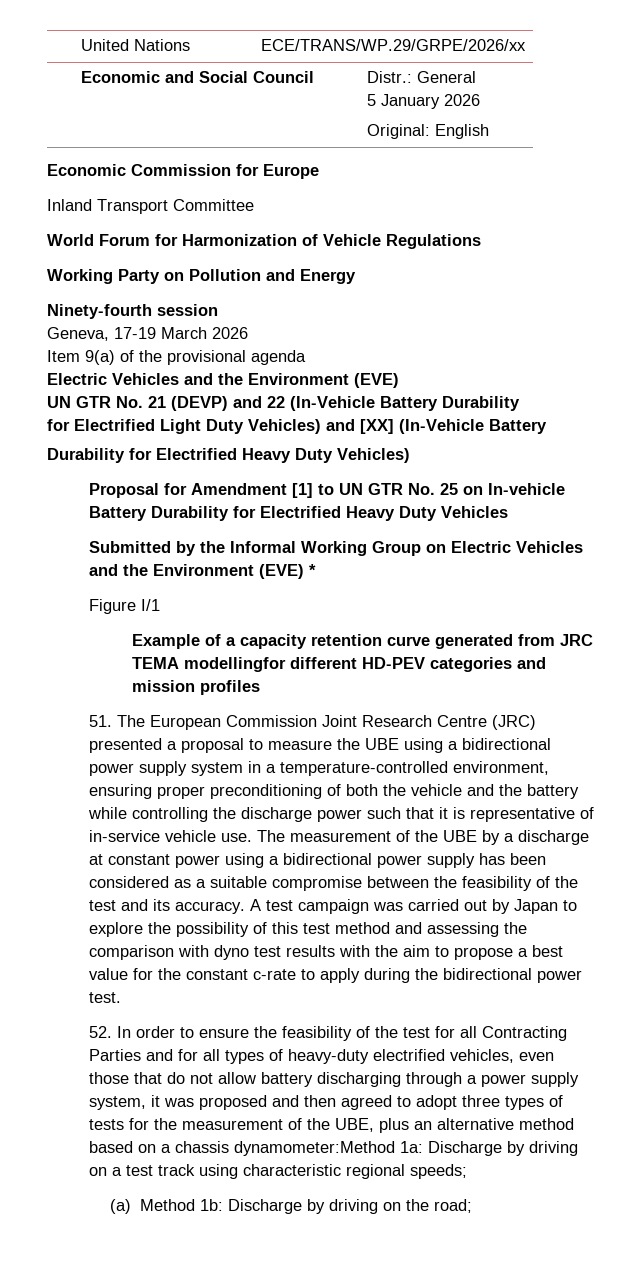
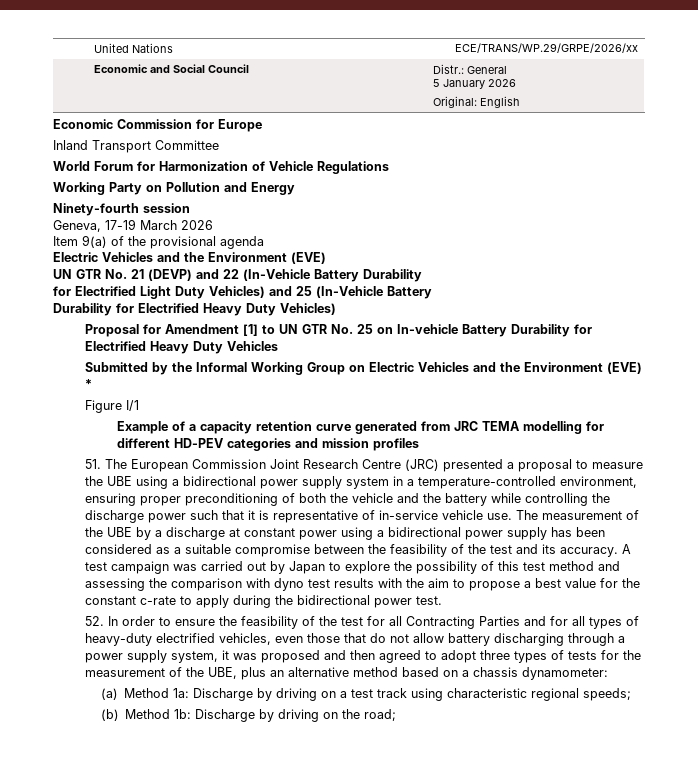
[360,419,394,434] [XX] -> [296,286,312,296] 25
[183,657,286,672] modellingfor -> [522,421,604,434] modelling for
[234,1141,396,1156] dynamometer:Method -> [521,667,608,680] [100,688,170,700] dynamometer: // (a) Method
[110,1199,132,1214] (a) -> [100,709,119,721] (b)

